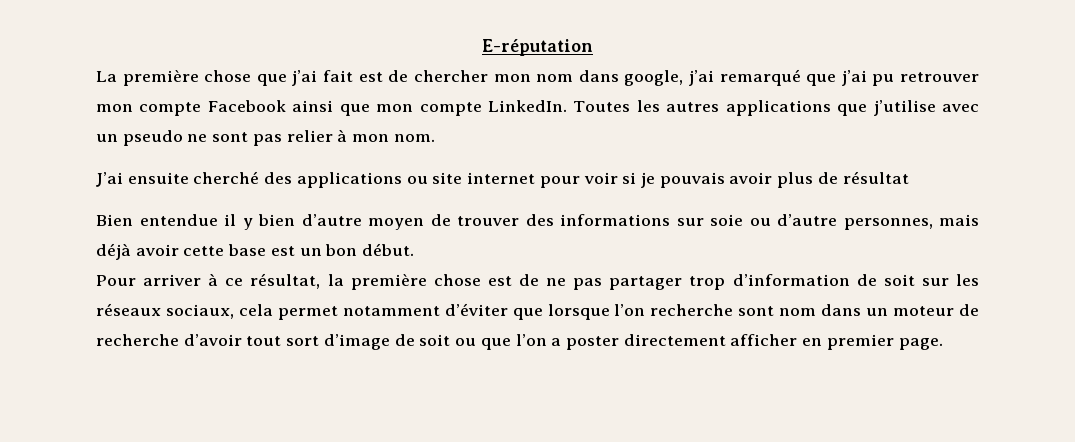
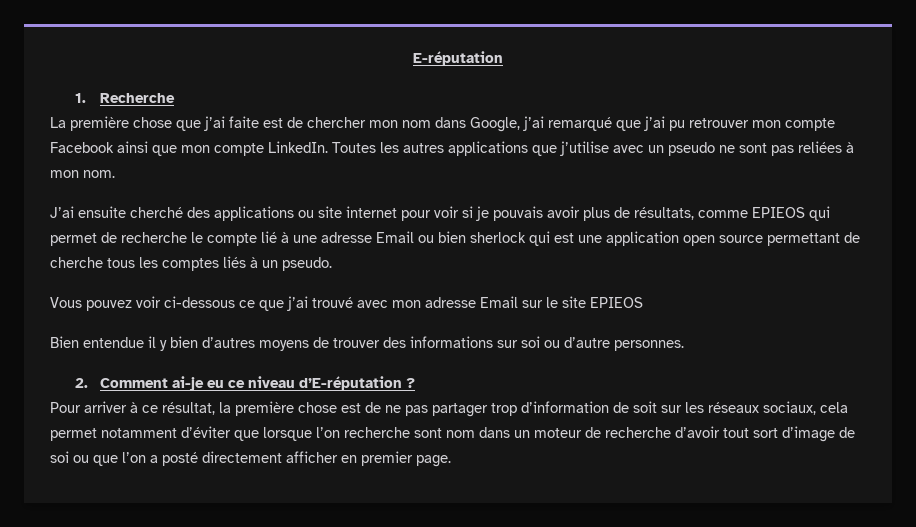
(593, 47) none -> [75,93,176,103] // 1. Recherche
[323,70,354,82] fait -> [229,116,259,128] faite
[624,70,684,86] google, -> [470,117,520,132] Google,
[286,130,333,142] relier -> [798,141,842,153] reliées
[842,171,909,184] résultat -> [634,206,830,221] [50,231,860,246] [50,256,332,271] [50,296,643,311] résultats, comme EPIEOS qui permet de recherche le compte lié à une adresse Email ou bien sherlock qui est une application open source permettant de cherche tous les comptes liés à un pseudo. // Vous pouvez voir ci-dessous ce que j’ai trouvé avec mon adresse Email sur le site EPIEOS
[301,214,424,230] d’autre moyen -> [202,337,309,351] d’autres moyens
[710,214,743,226] soie -> [521,336,540,348] soi
[843,214,979,230] [96,243,415,260] personnes, mais déjà avoir cette base est un bon début. -> [614,340,684,351] [75,376,416,391] personnes. // 2. Comment ai-je eu ce niveau d’E-réputation ?
[419,334,451,346] soit -> [50,451,69,463] soi
[565,336,619,350] poster -> [162,452,198,466] posté

